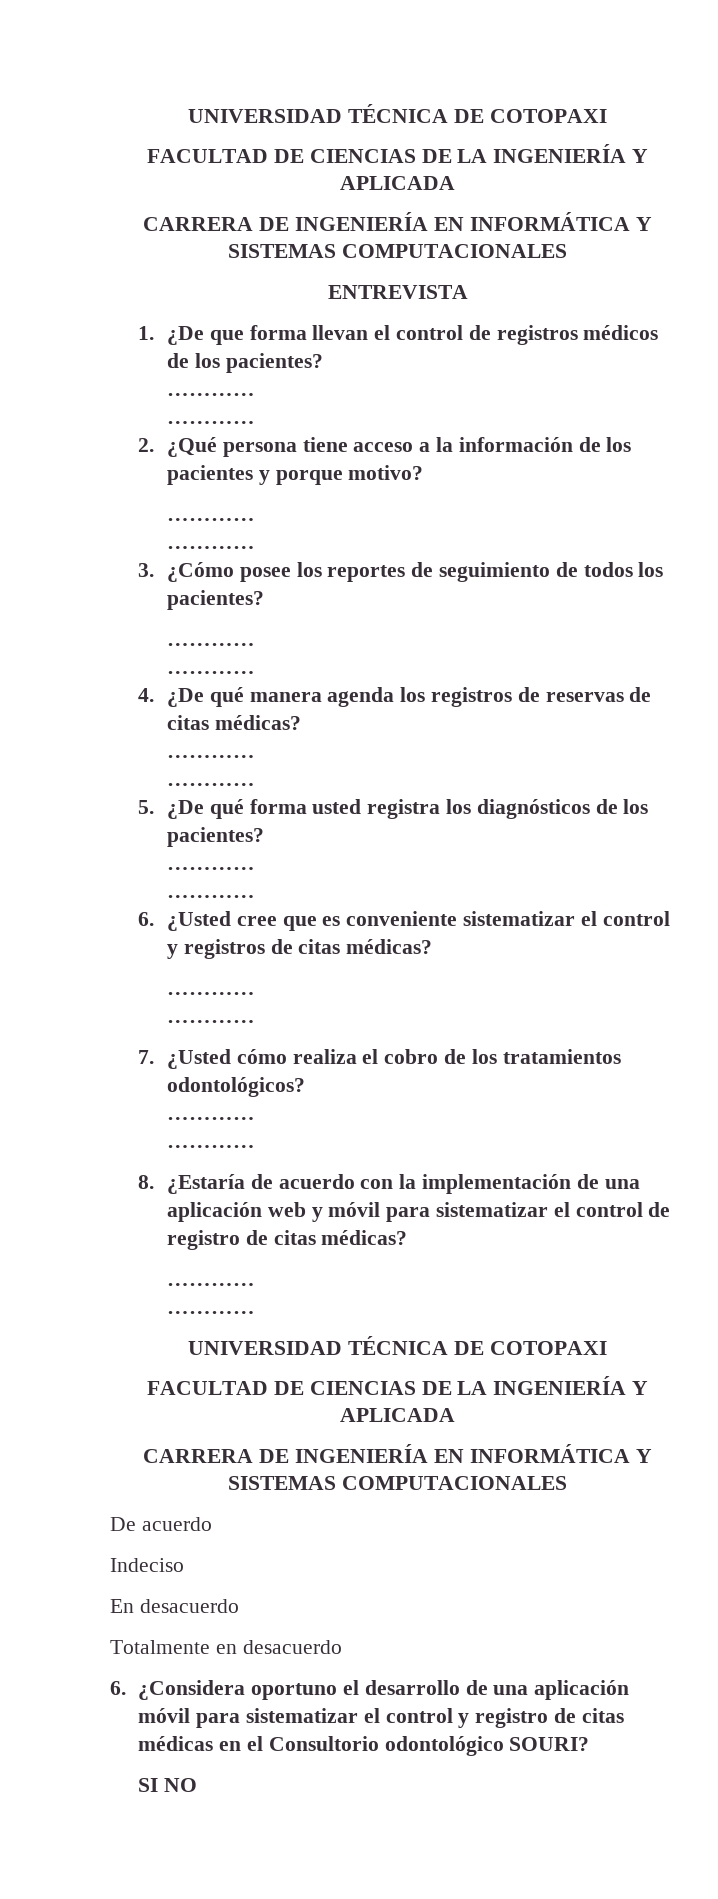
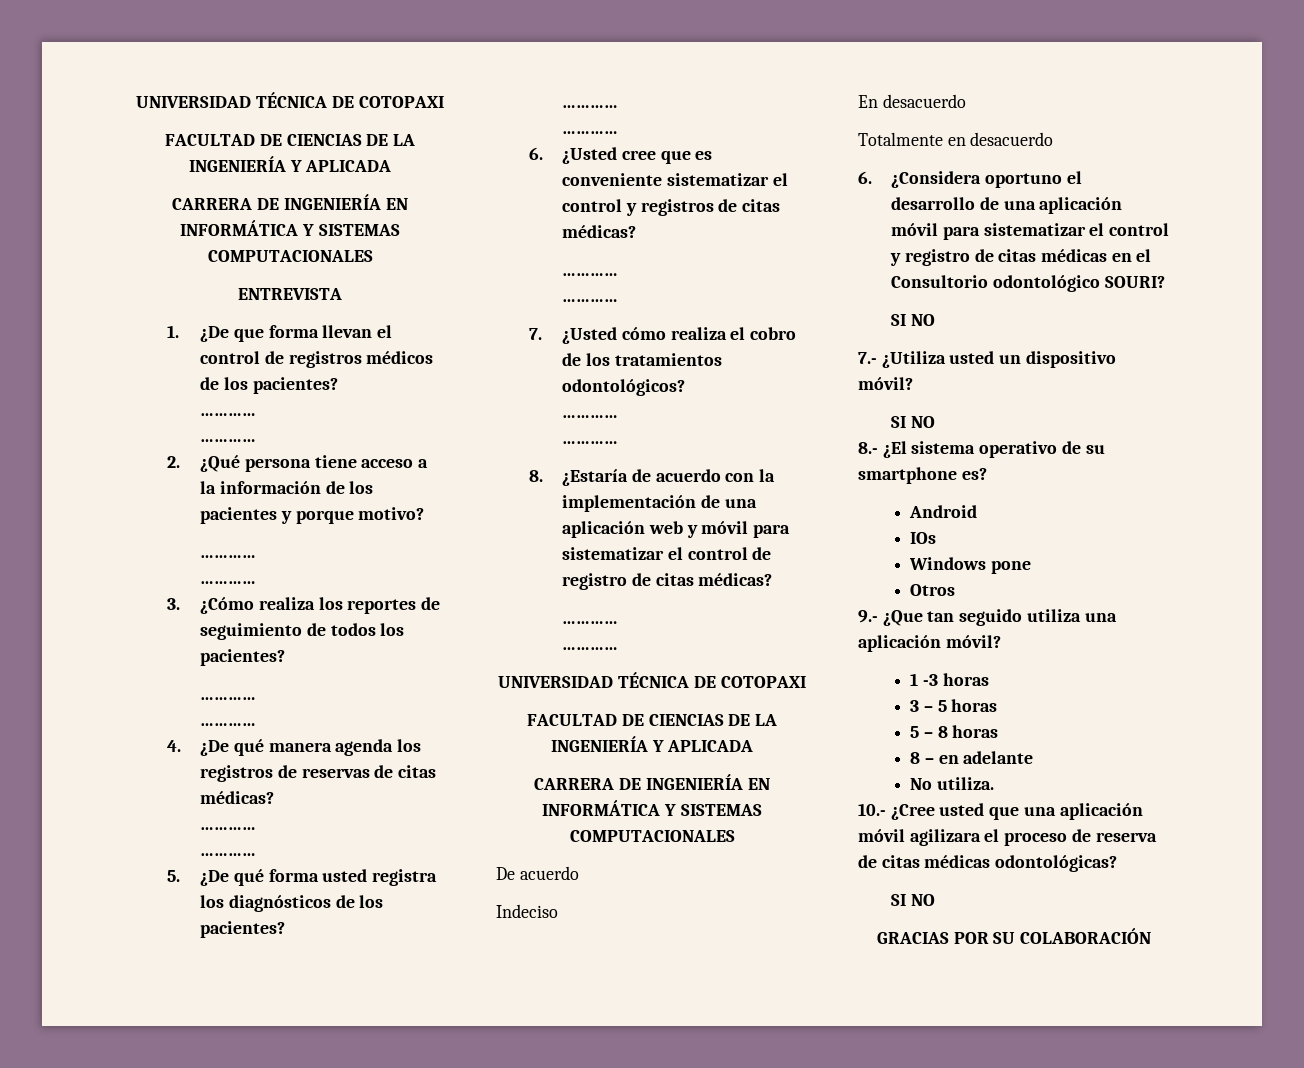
[239,567,291,582] posee -> [258,597,315,610] realiza
(198, 1785) none -> [858,351,1116,368] [858,377,913,390] [891,416,935,428] [858,441,1105,458] [858,467,987,484] [909,505,978,518] [910,532,937,544] [909,557,1032,574] [910,584,956,596] [858,609,1117,626] [858,635,1001,652] [910,673,989,686] [910,699,998,712] [910,725,999,738] [910,751,1034,764] [910,777,995,790] [858,803,1143,820] [858,829,1157,846] [858,855,1118,872] [891,894,935,906] [876,928,1152,944] // 7.- ¿Utiliza usted un dispositivo móvil? // SI NO // 8.- ¿El sistema operativo de su smartphone es? // Android // IOs // Windows pone // Otros // 9.- ¿Que tan seguido utiliza una aplicación móvil? // 1 -3 horas // 3 – 5 horas // 5 – 8 horas // 8 – en adelante // No utiliza. // 10.- ¿Cree usted que una aplicación móvil agilizara el proceso de reserva de citas médicas odontológicas? // SI NO // GRACIAS POR SU COLABORACIÓN

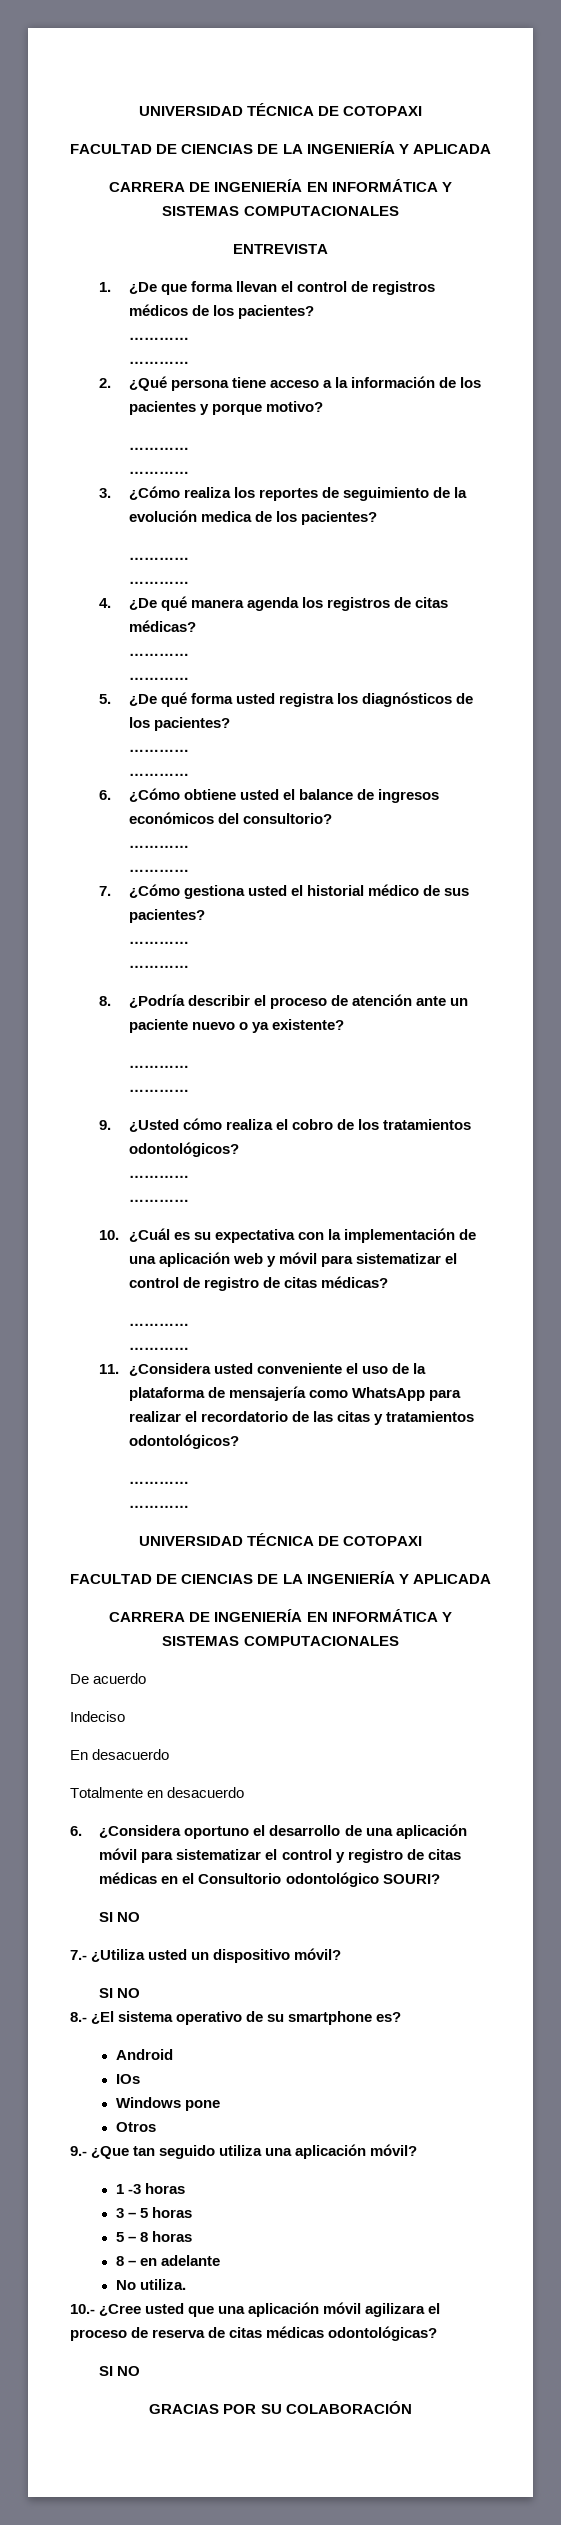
[330,623,376,636] todos -> [454,487,468,498] [128,510,272,522] la evolución medica de
[301,765,394,778] reservas de -> (411, 602) none
[562,147,713,164] [562,173,788,186] [562,199,781,216] [562,225,637,238] [562,273,619,276] [562,299,619,302] [529,328,543,340] ¿Usted cree que es conveniente sistematizar el control y registros de citas médicas? // ………… // ………… // 7. -> [128,788,439,803] [128,812,332,824] [128,845,189,848] [128,869,189,872] [99,884,470,899] [128,909,205,923] [128,941,189,944] [128,965,189,968] [99,994,469,1009] [128,1019,344,1033] [128,1065,189,1068] [128,1089,189,1092] [99,1120,112,1130] ¿Cómo obtiene usted el balance de ingresos económicos del consultorio? // ………… // ………… // 7. ¿Cómo gestiona usted el historial médico de sus pacientes? // ………… // ………… // 8. ¿Podría describir el proceso de atención ante un paciente nuevo o ya existente? // ………… // ………… // 9.
[529,469,721,486] 8. ¿Estaría de acuerdo -> [99,1228,295,1243] 10. ¿Cuál es su expectativa
(619, 648) none -> [99,1363,426,1376] [128,1386,461,1401] [128,1411,475,1425] [128,1434,239,1449] [128,1481,189,1484] [128,1505,189,1508] // 11. ¿Considera usted conveniente el uso de la plataforma de mensajería como WhatsApp para realizar el recordatorio de las citas y tratamientos odontológicos? // ………… // …………

